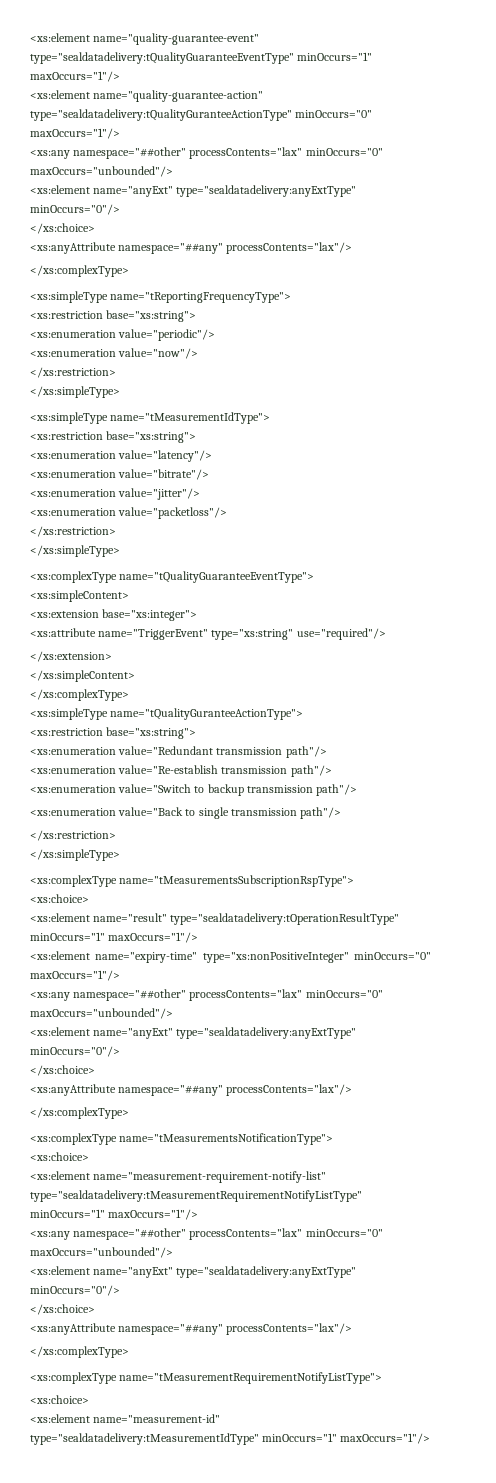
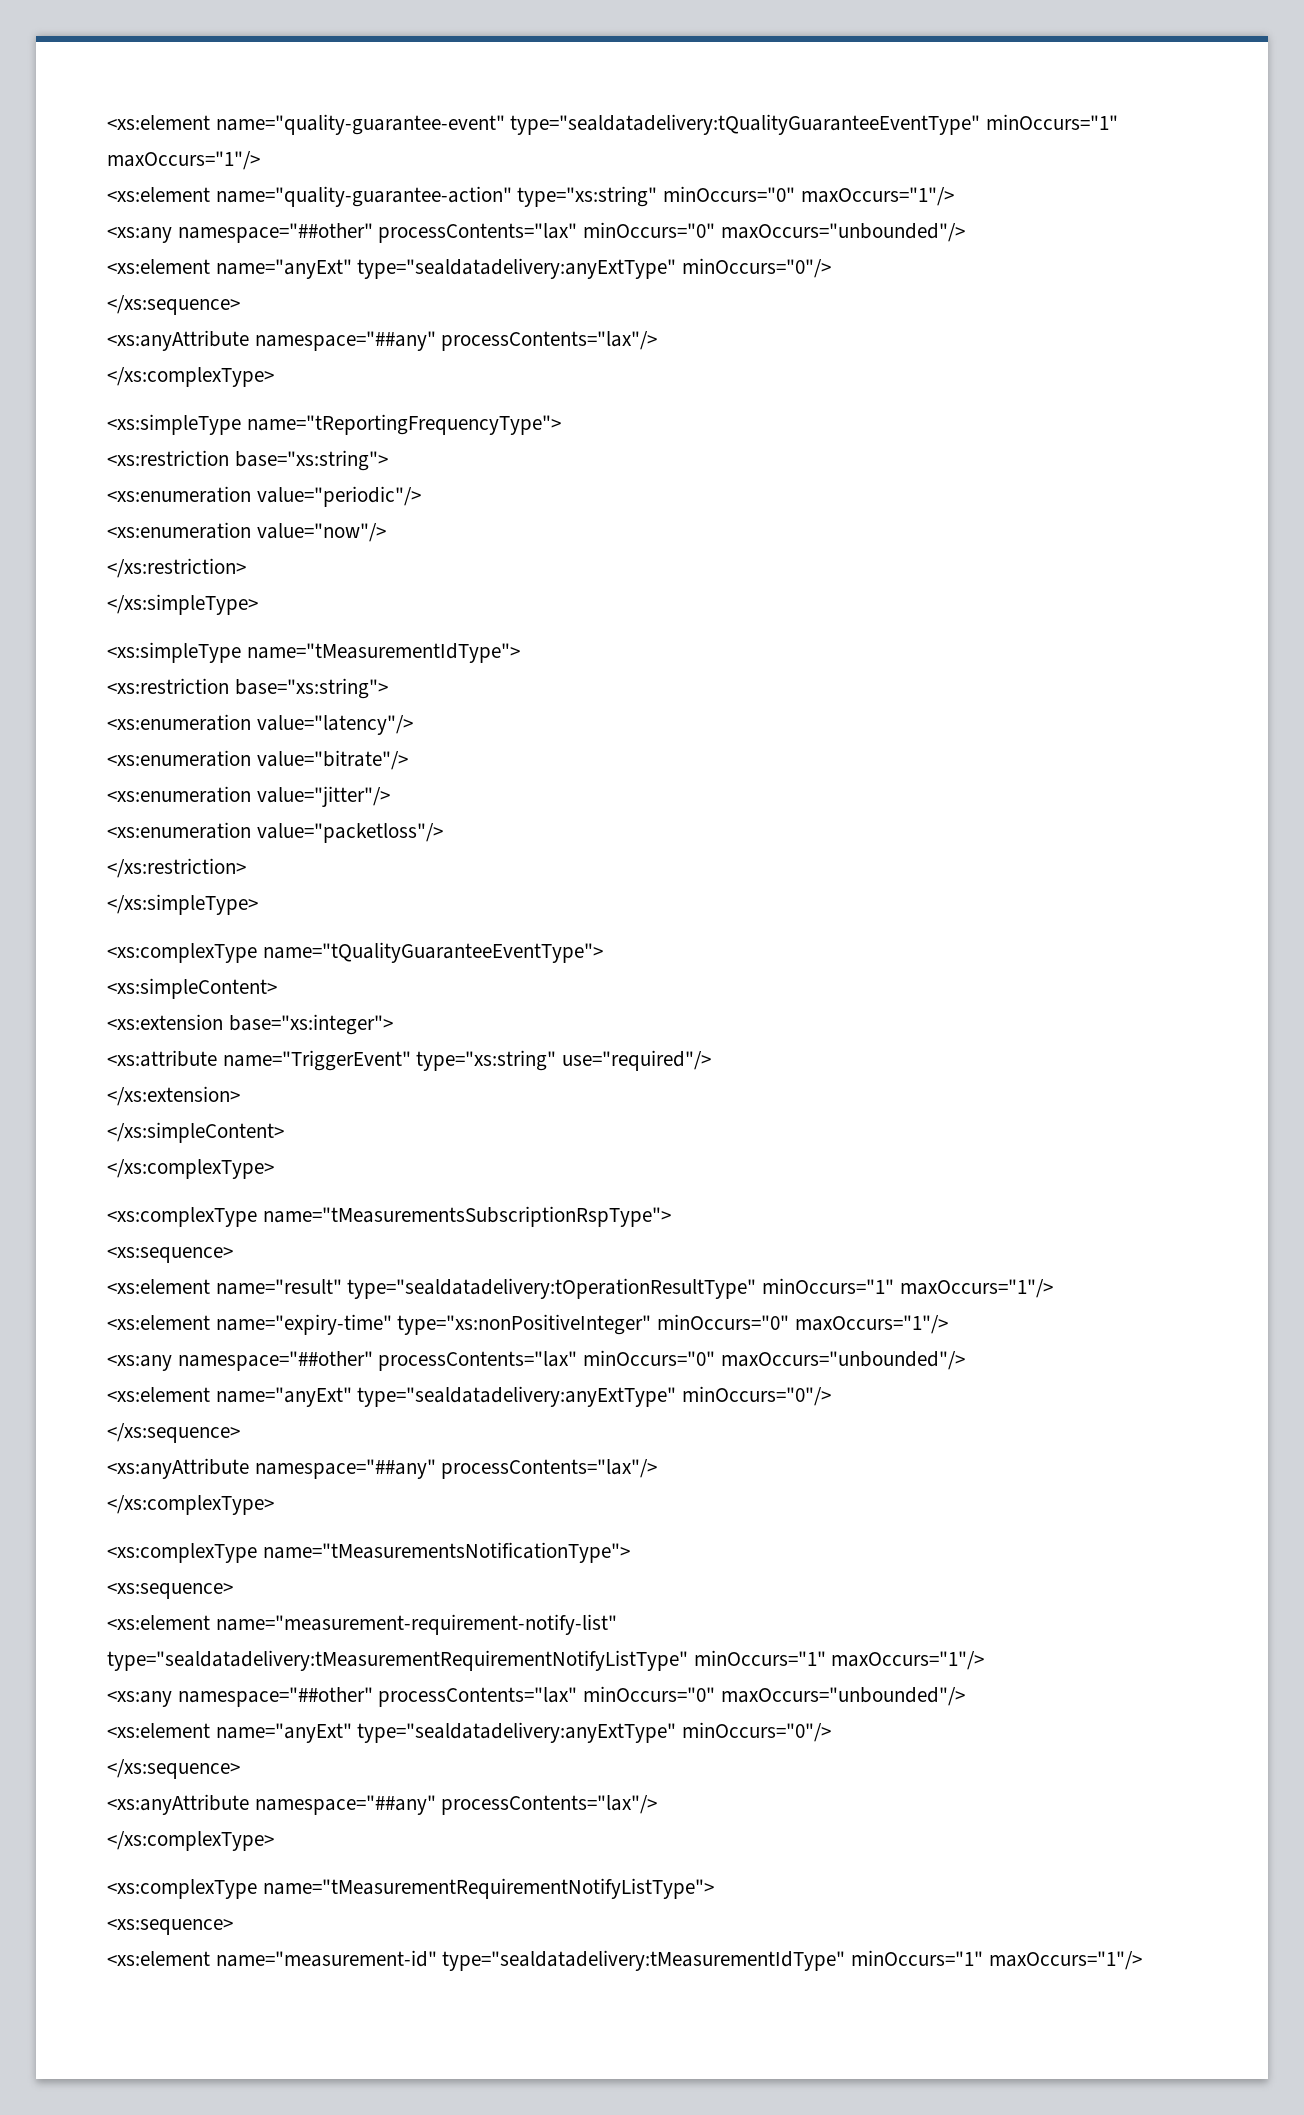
[30,109,292,121] type="sealdatadelivery:tQualityGuranteeActionType" -> [517,186,658,207] type="xs:string"
[30,223,95,234] </xs:choice> -> [107,295,240,315] </xs:sequence>
[30,708,304,720] [30,727,197,739] [30,746,327,758] [30,765,332,777] [30,784,358,796] [30,807,342,819] [30,830,116,841] [30,849,120,861] // <xs:simpleType name="tQualityGuranteeActionType"> // <xs:restriction base="xs:string"> // <xs:enumeration value="Redundant transmission path"/> // <xs:enumeration value="Re-establish transmission path"/> // <xs:enumeration value="Switch to backup transmission path"/> // <xs:enumeration value="Back to single transmission path"/> // </xs:restriction> // </xs:simpleType> -> (274, 1169) none
[30,894,89,903] <xs:choice> -> [107,1247,233,1263] <xs:sequence>
[30,1065,95,1076] </xs:choice> -> [107,1423,240,1443] </xs:sequence>
[30,1152,89,1161] <xs:choice> -> [107,1583,233,1599] <xs:sequence>
[30,1304,95,1315] </xs:choice> -> [107,1759,240,1779] </xs:sequence>
[30,1395,89,1404] <xs:choice> -> [107,1919,233,1935] <xs:sequence>

